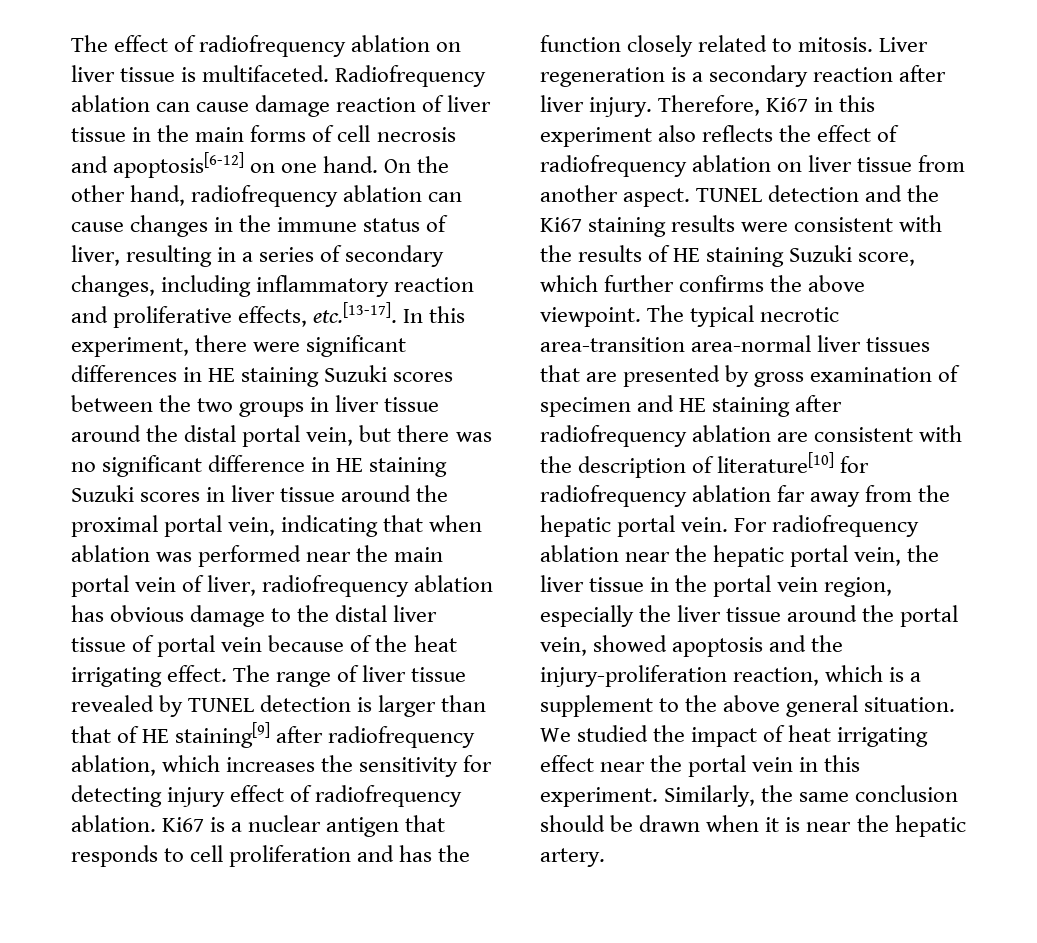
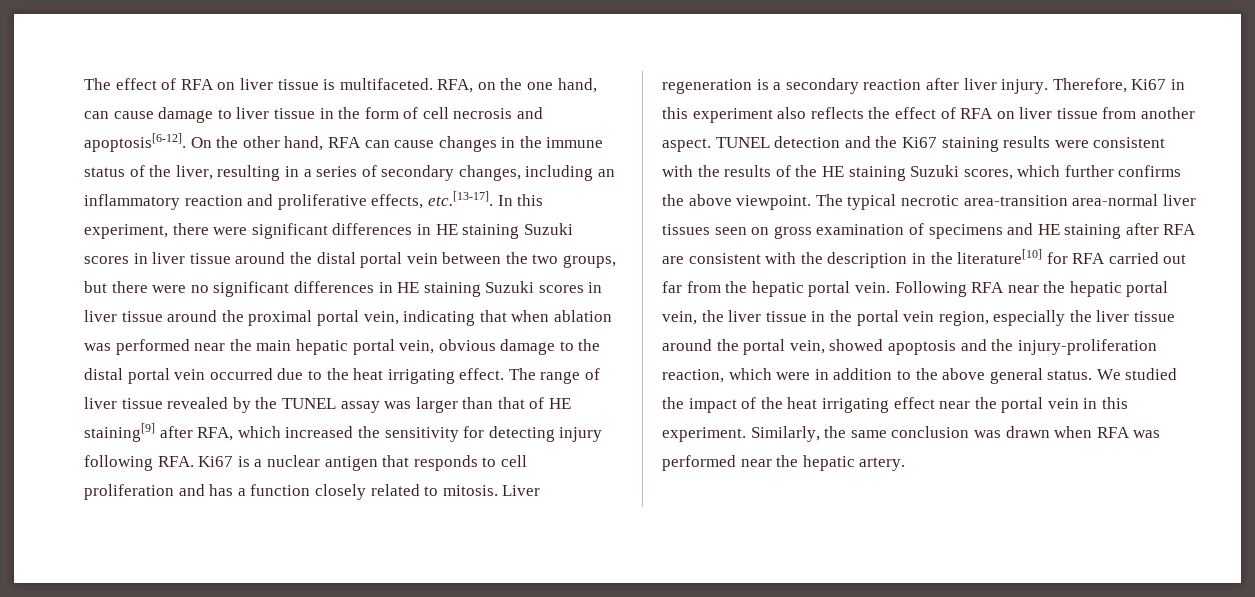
[199,35,431,57] radiofrequency ablation -> [180,79,214,90] RFA
[335,65,487,87] [71,95,150,112] Radiofrequency ablation -> [437,78,597,93] RFA, on the one hand,
[336,95,492,112] [71,125,307,142] reaction of liver tissue in the main forms -> [217,107,399,119] to liver tissue in the form
[113,152,379,178] apoptosis[6-12] on one hand. -> [84,133,186,152] apoptosis[6-12].
[191,185,423,207] radiofrequency ablation -> [327,137,361,148] RFA
(449, 223) none -> [149,165,172,177] the
(252, 286) none -> [598,169,616,177] an
[71,395,305,417] between the two groups -> (129, 260) none
[306,427,354,446] vein, -> [406,252,617,268] vein between the two groups,
[455,432,492,442] was -> [152,285,187,293] were
[208,455,306,472] difference -> [293,281,374,293] differences
[71,575,494,597] [71,605,104,622] portal vein of liver, radiofrequency ablation has -> [295,339,435,355] hepatic portal vein,
[393,605,438,622] [71,635,373,657] liver tissue of portal vein because of -> [127,368,322,384] portal vein occurred due to
[188,695,373,712] TUNEL detection is -> [255,397,412,413] the TUNEL assay was
[328,726,476,748] [71,755,316,776] radiofrequency ablation, which increases -> [197,426,354,441] RFA, which increased
[230,785,463,807] [71,815,156,832] effect of radiofrequency ablation. -> [84,455,194,471] following RFA.
[438,845,471,862] the -> [237,488,246,496] a
[540,155,772,177] radiofrequency ablation -> [960,108,994,119] RFA
[673,245,916,267] HE staining Suzuki score, -> [795,165,1013,181] the HE staining Suzuki scores,
[540,365,750,387] that are presented by -> [714,227,770,235] seen on
[540,397,631,417] specimen -> [928,224,1003,239] specimens
[540,425,772,447] radiofrequency ablation -> [1163,224,1197,235] RFA
[692,452,870,473] [540,485,861,507] of literature[10] for radiofrequency ablation far away -> [911,249,1187,264] [662,281,682,293] in the literature[10] for RFA carried out far
[734,515,920,537] [540,545,619,562] For radiofrequency ablation -> [894,281,1005,297] Following RFA
[889,667,922,682] [540,695,653,717] is a supplement -> [776,368,893,380] were in addition
[864,697,956,712] situation. -> [1047,370,1093,380] status.
(786, 733) none -> [760,397,783,409] the
[540,815,801,832] should be drawn when it is -> [973,426,1161,438] [662,455,736,471] was drawn when RFA was performed

